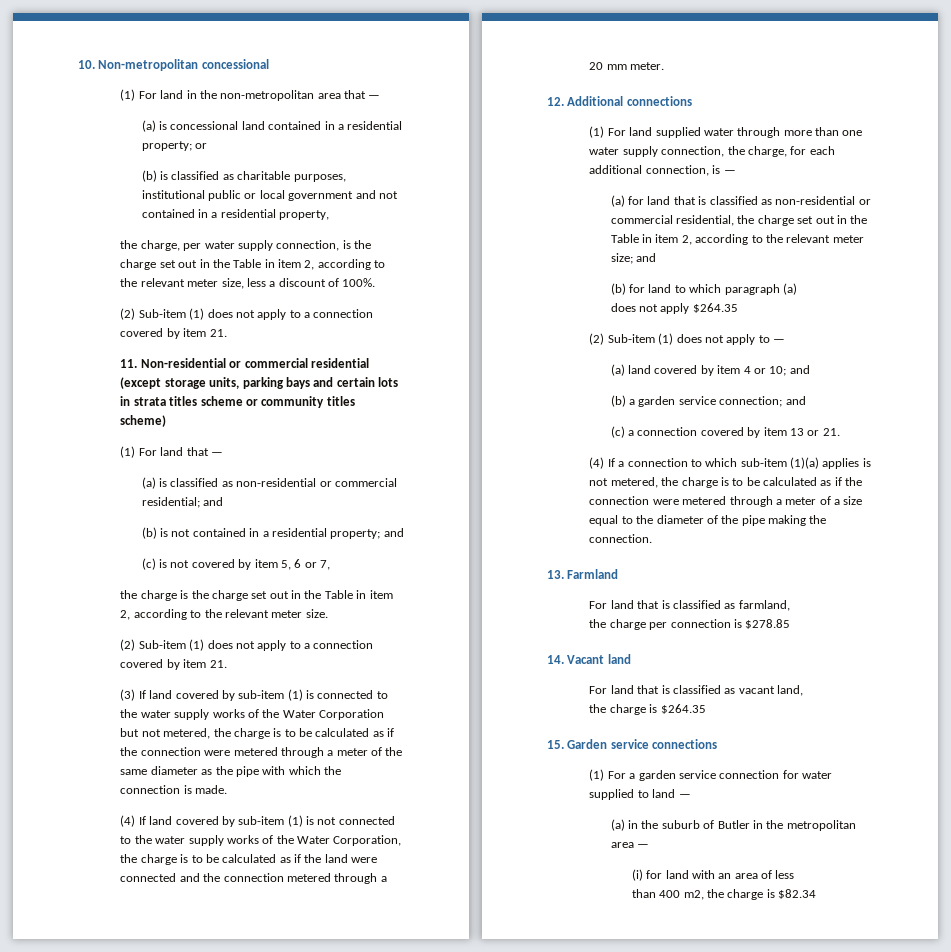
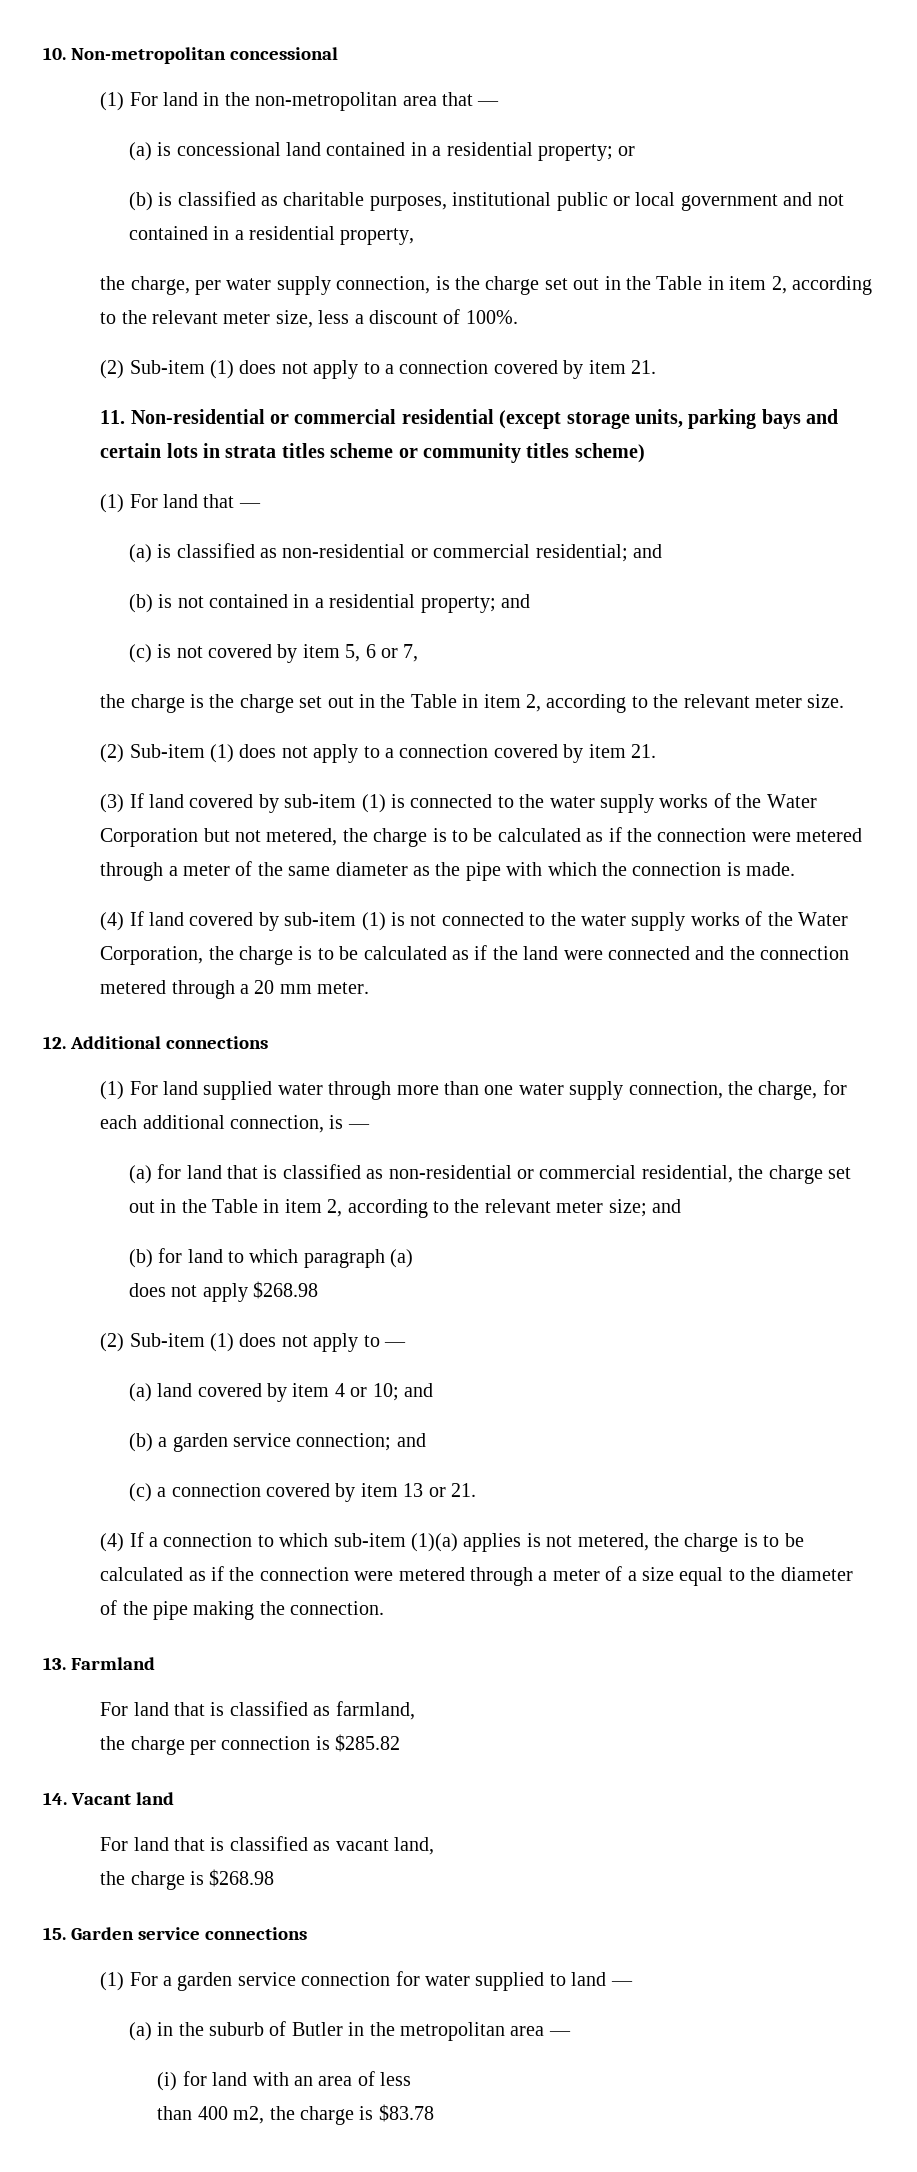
[692,303,738,313] $264.35 -> [253,1281,319,1299] $268.98
[745,619,791,629] $278.85 -> [335,1734,401,1752] $285.82
[660,704,706,714] $264.35 -> [209,1869,275,1887] $268.98
[778,889,817,899] $82.34 -> [378,2104,434,2122] $83.78

